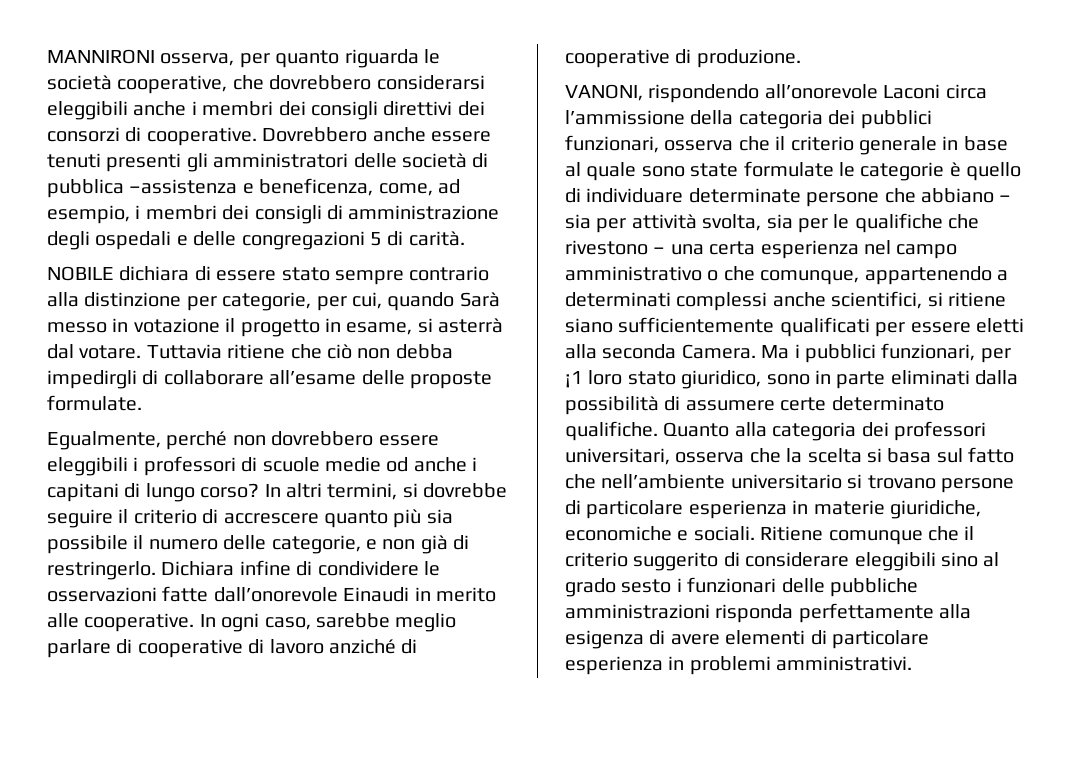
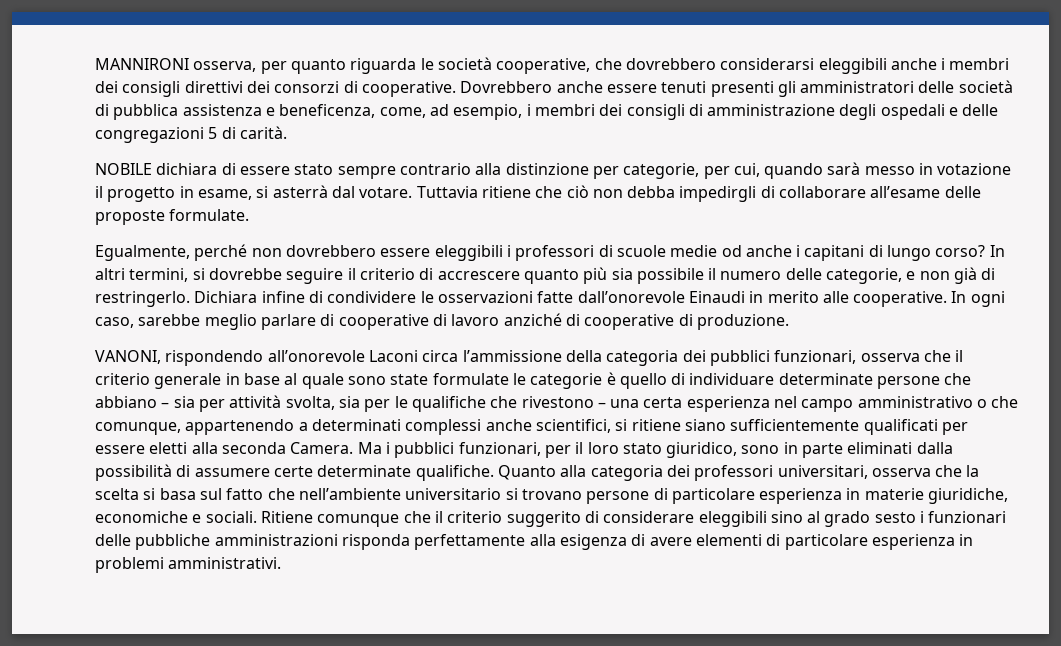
[129,179,238,194] –assistenza -> [182,104,262,116] assistenza
[459,292,500,307] Sarà -> [827,162,861,175] sarà
[565,371,583,388] ¡1 -> [575,442,584,454] il
[831,396,944,411] determinato -> [317,465,412,477] determinate

